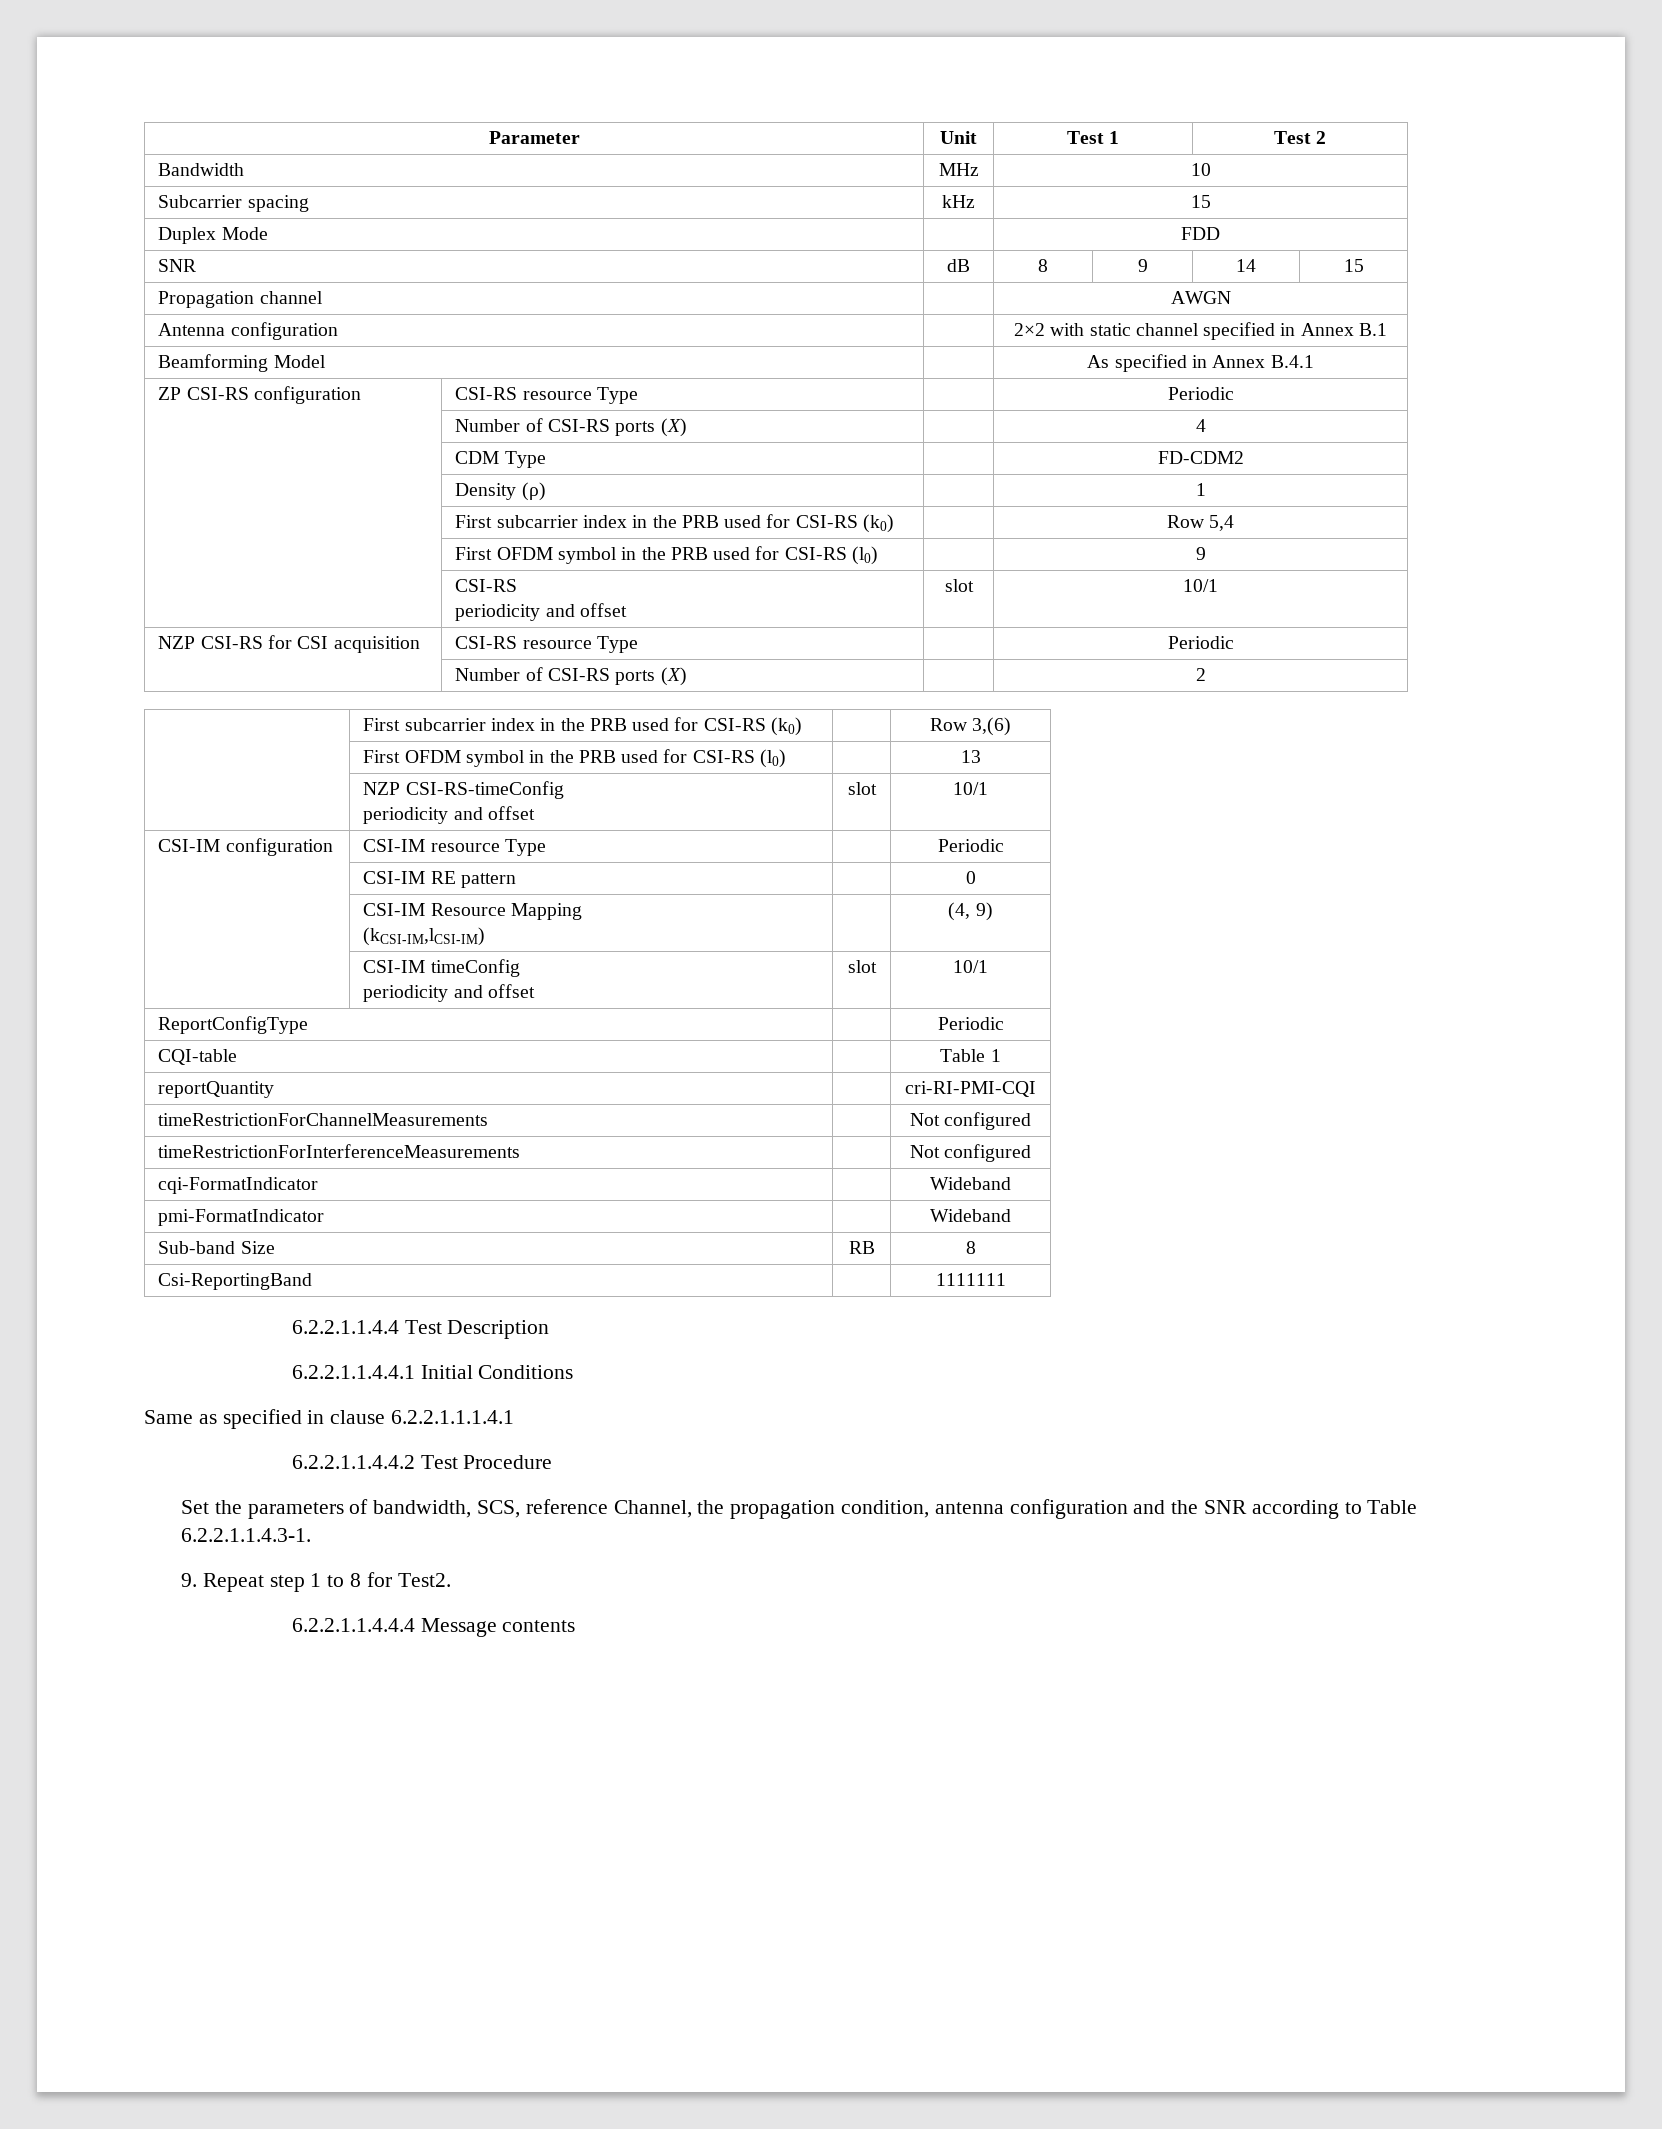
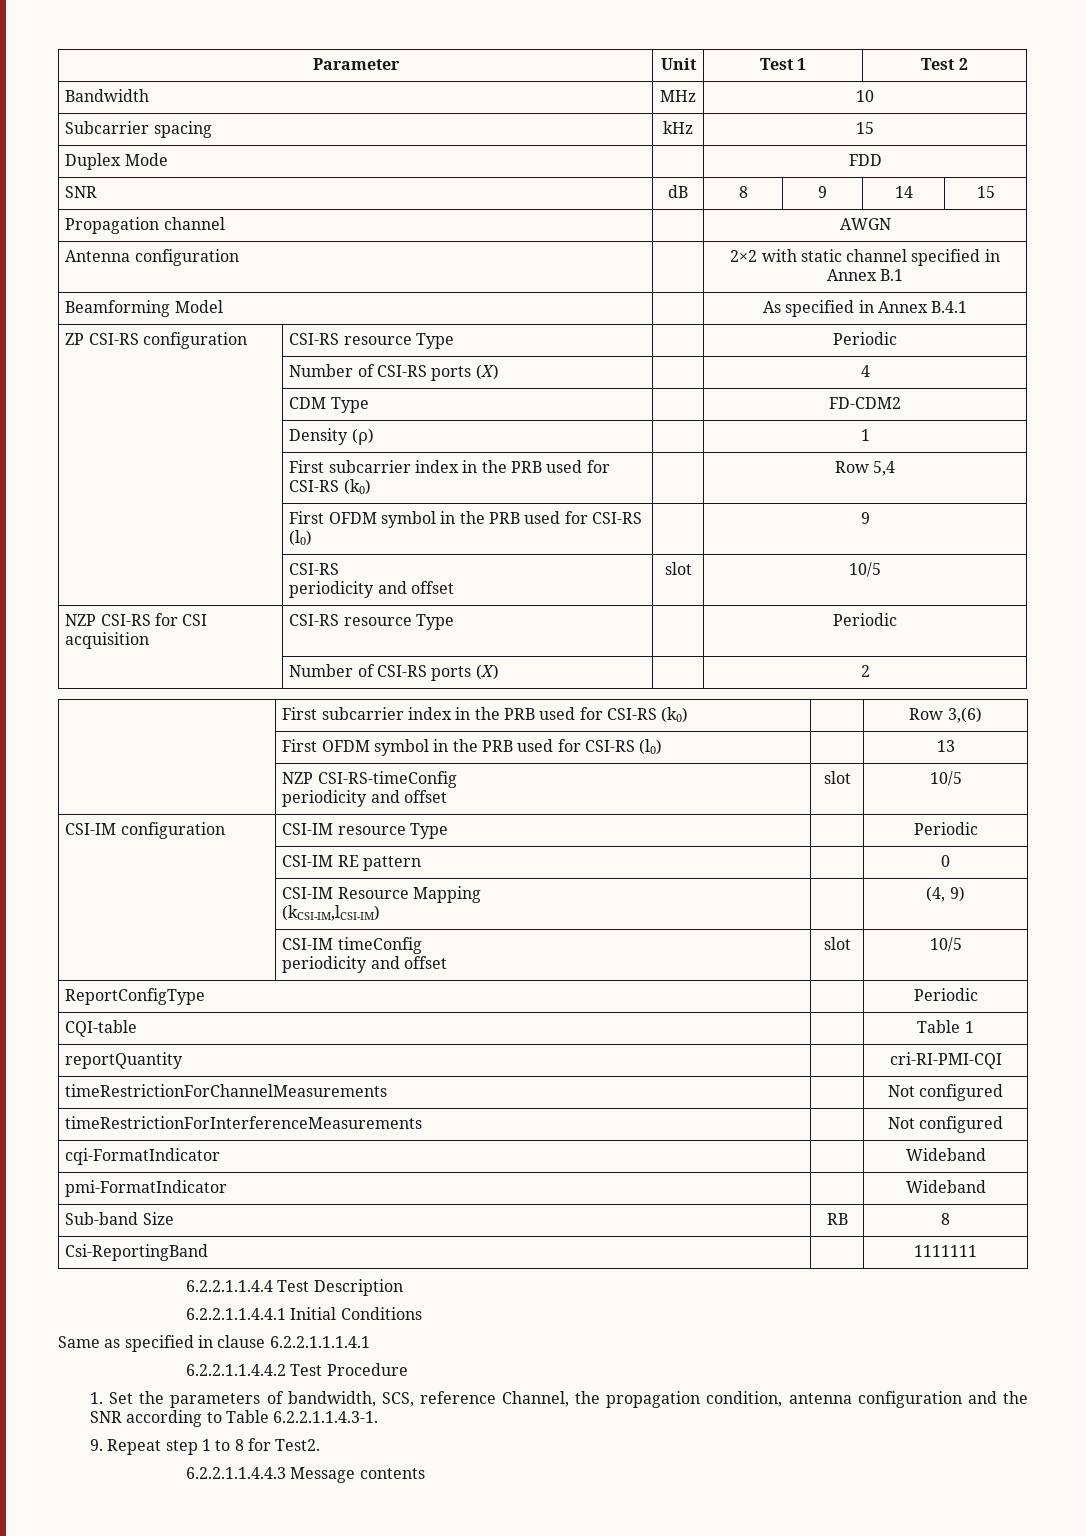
[1183,579,1218,592] 10/1 -> [849,562,881,577] 10/5
[953,782,988,795] 10/1 -> [929,771,962,786] 10/5
[953,960,988,973] 10/1 -> [929,937,962,952] 10/5
(553, 1462) none -> [89,1392,103,1404] 1.
[291,1618,415,1632] 6.2.2.1.1.4.4.4 -> [185,1467,286,1479] 6.2.2.1.1.4.4.3

